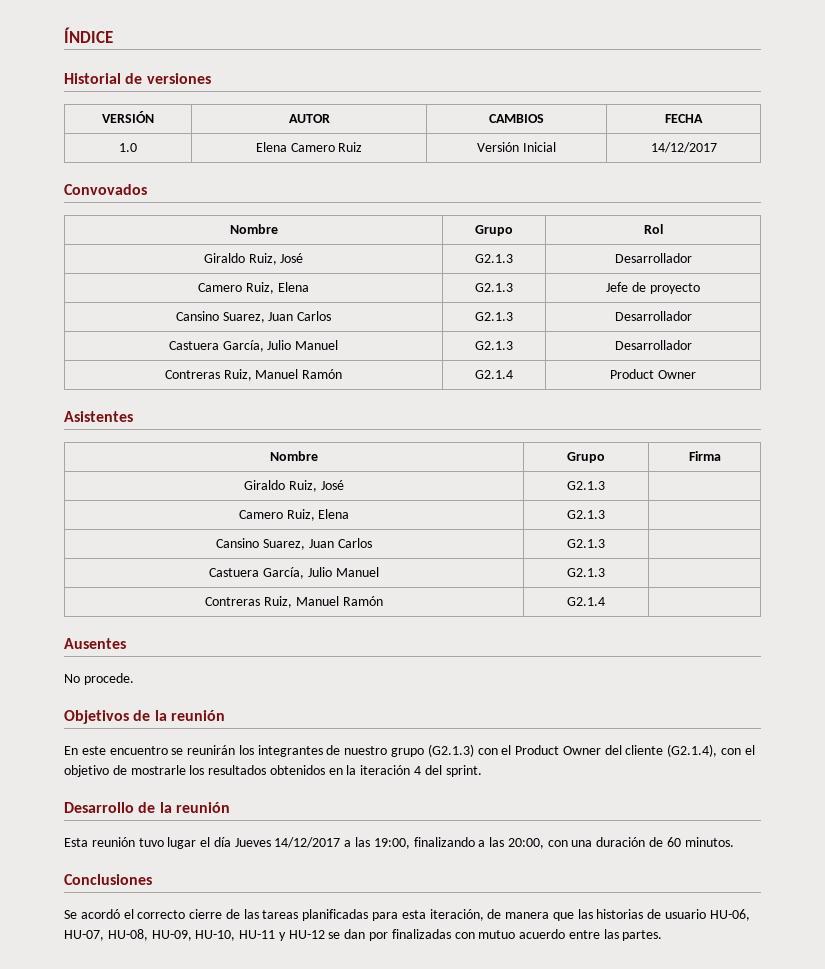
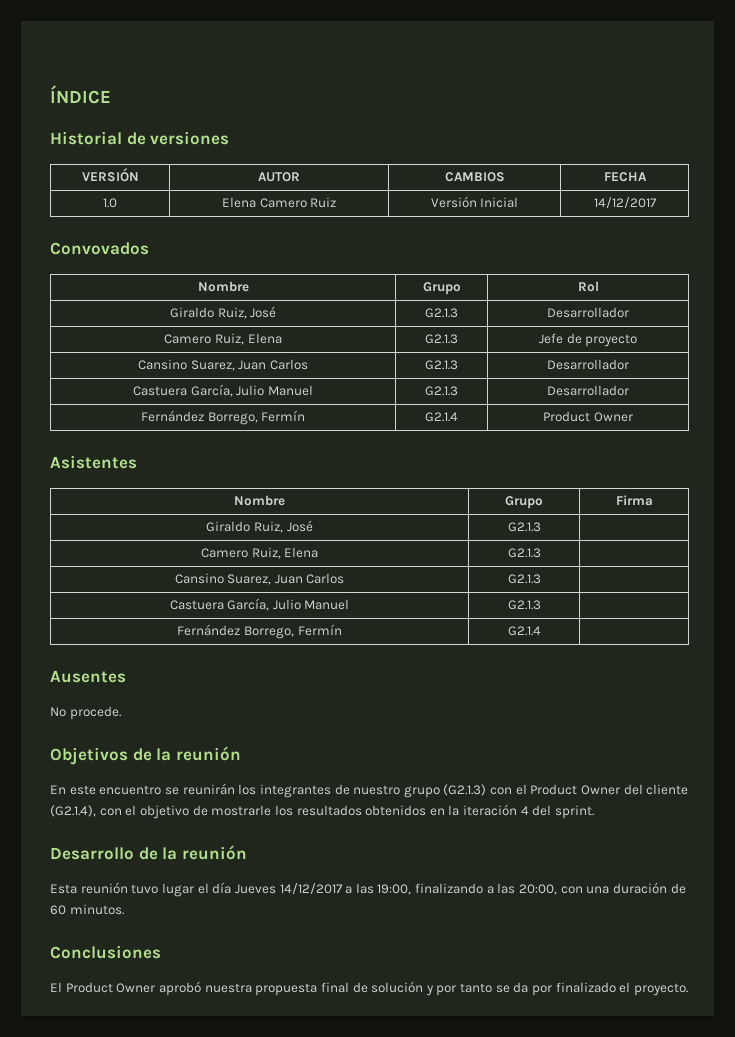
[164,369,343,381] Contreras Ruiz, Manuel Ramón -> [140,410,306,425] Fernández Borrego, Fermín
[205,596,383,608] Contreras Ruiz, Manuel Ramón -> [177,624,342,639] Fernández Borrego, Fermín
[64,909,750,921] [64,929,663,941] Se acordó el correcto cierre de las tareas planificadas para esta iteración, de manera que las historias de usuario HU-06, HU-07, HU-08, HU-09, HU-10, HU-11 y HU-12 se dan por finalizadas con mutuo acuerdo entre las partes. -> [50,981,688,996] El Product Owner aprobó nuestra propuesta final de solución y por tanto se da por finalizado el proyecto.

